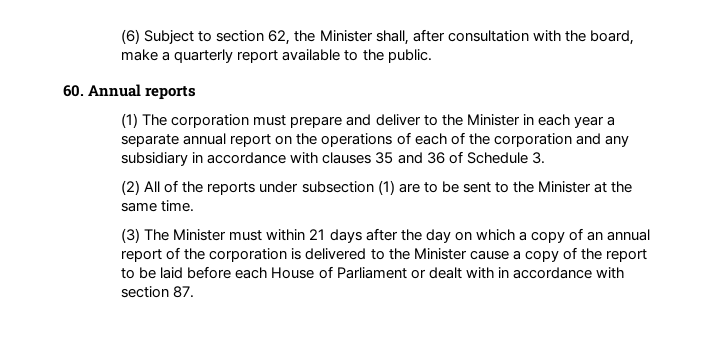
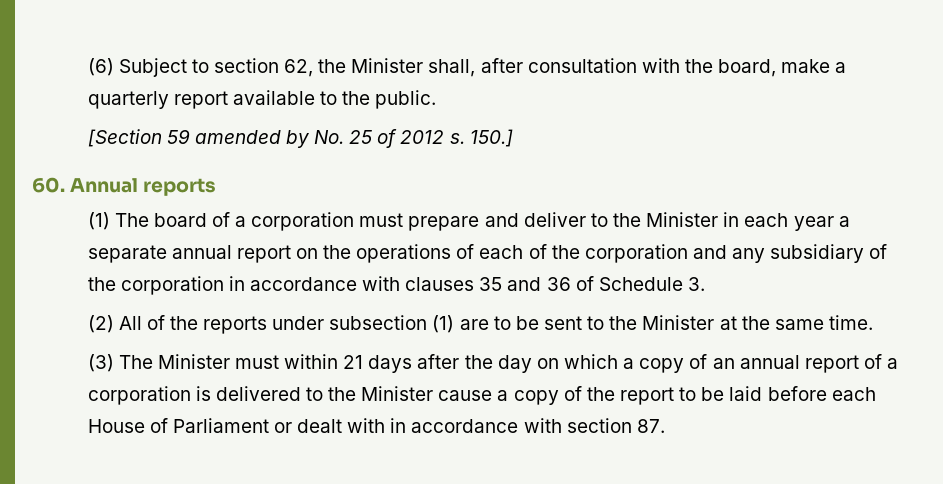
(432, 56) none -> [87,129,513,148] // [Section 59 amended by No. 25 of 2012 s. 150.]
(168, 120) none -> [153,212,247,227] board of a
(189, 159) none -> [869,244,888,259] [87,276,224,295] of the corporation
[184,248,206,260] the -> [887,358,899,369] a

